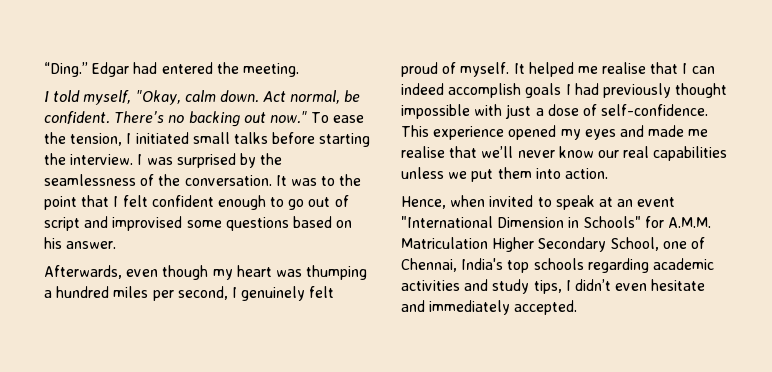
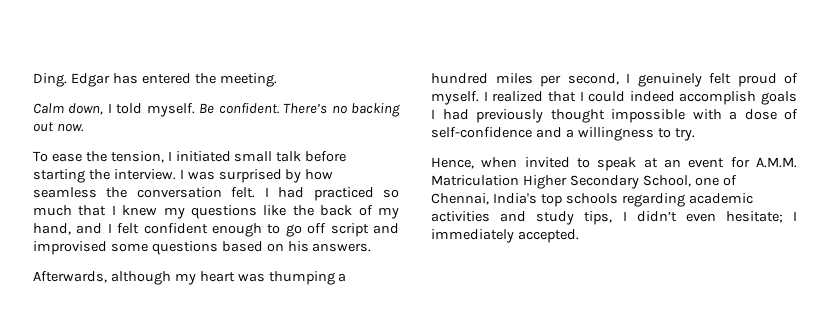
[44,62,158,77] “Ding.” Edgar had -> [33,73,138,87] Ding. Edgar has
[44,90,361,105] I told myself, "Okay, calm down. Act normal, be -> [33,103,215,117] Calm down, I told myself. Be
[269,111,307,124] now." -> [56,123,84,132] now. //
[233,132,268,144] talks -> [276,151,302,162] talk
[260,153,283,165] [44,174,362,186] [44,195,110,210] the seamlessness of the conversation. It was to the point that -> [305,169,334,180] [33,187,399,201] [33,205,399,219] [33,223,103,235] how seamless the conversation felt. I had practiced so much that I knew my questions like the back of my hand, and
[308,195,349,207] out of -> [307,223,327,234] off
[66,241,117,249] answer. -> [312,243,372,252] answers.
[126,265,209,280] even though -> [110,271,171,285] although
[513,62,715,77] It helped me realise that I can -> [483,91,626,102] I realized that I could
[505,104,532,119] just -> (722, 114) none
[601,104,709,116] [401,125,709,140] [401,146,728,161] [401,167,608,182] self-confidence. This experience opened my eyes and made me realise that we’ll never know our real capabilities unless we put them into action. -> [431,127,695,141] self-confidence and a willingness to try.
[401,216,641,228] "International Dimension in Schools" -> (725, 163) none
[651,279,706,291] [401,300,425,312] hesitate and -> [725,211,797,223] hesitate; I

